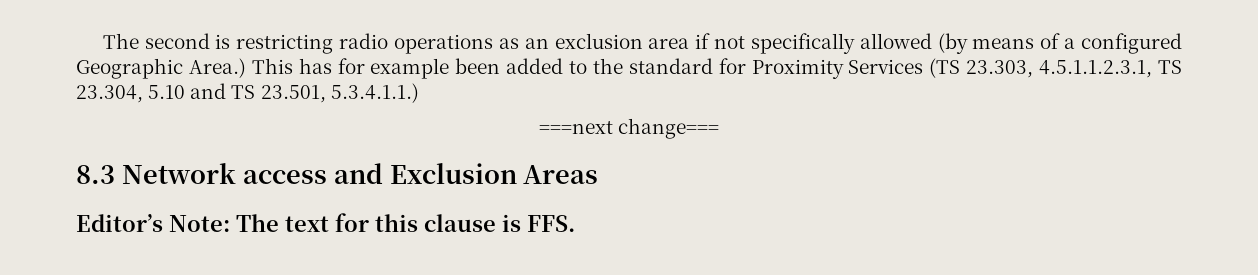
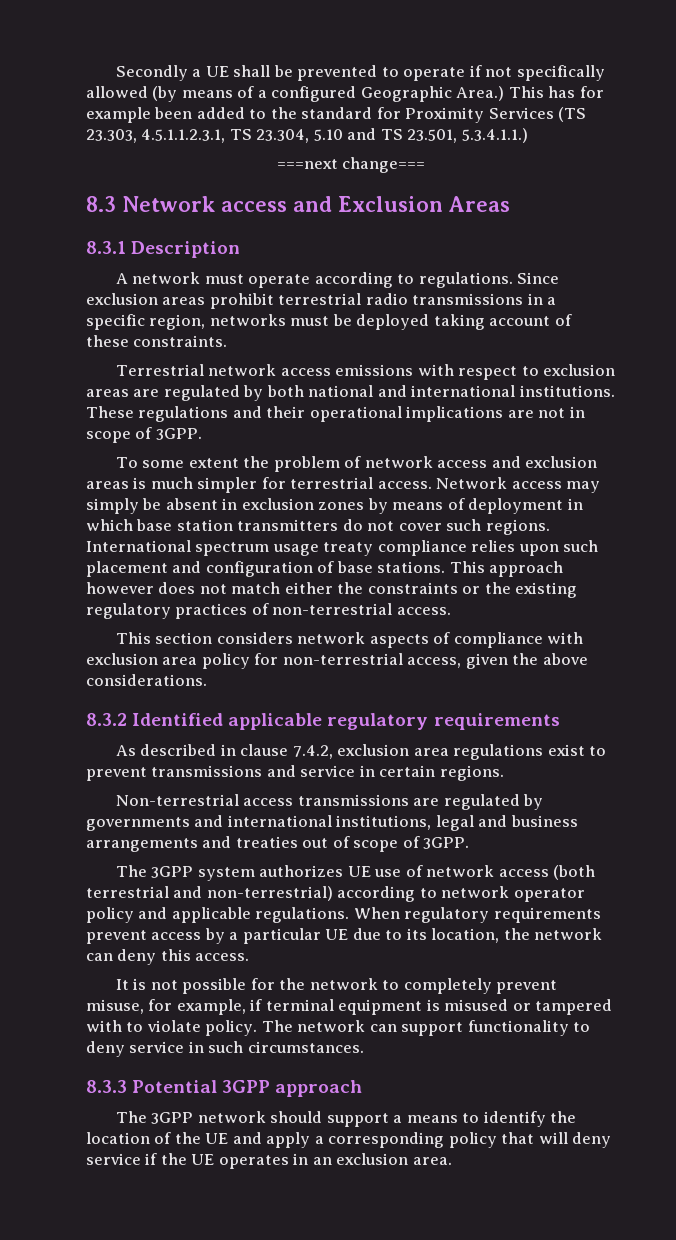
[102,33,690,54] The second is restricting radio operations as an exclusion area -> [116,65,466,81] Secondly a UE shall be prevented to operate
[76,213,575,232] Editor’s Note: The text for this clause is FFS. -> [86,241,241,258] [116,272,560,288] [86,293,557,309] [86,314,572,330] [86,335,228,347] [116,364,616,380] [86,385,615,401] [86,406,585,422] [86,427,202,443] [116,456,598,472] [86,477,601,493] [86,498,583,514] [86,519,550,535] [86,540,599,556] [86,561,564,577] [86,582,578,598] [86,603,451,619] [116,632,584,648] [86,653,588,669] [86,674,207,686] [86,713,560,730] [116,744,607,760] [86,765,504,781] [116,794,544,810] [86,815,578,831] [86,836,470,852] [116,865,596,881] [86,886,585,902] [86,907,601,923] [86,928,603,944] [86,949,250,965] [116,978,558,994] [86,999,613,1015] [86,1020,591,1036] [86,1041,364,1057] [86,1080,363,1097] [116,1111,577,1127] [86,1132,612,1148] [86,1153,452,1169] 8.3.1 Description // A network must operate according to regulations. Since exclusion areas prohibit terrestrial radio transmissions in a specific region, networks must be deployed taking account of these constraints. // Terrestrial network access emissions with respect to exclusion areas are regulated by both national and international institutions. These regulations and their operational implications are not in scope of 3GPP. // To some extent the problem of network access and exclusion areas is much simpler for terrestrial access. Network access may simply be absent in exclusion zones by means of deployment in which base station transmitters do not cover such regions. International spectrum usage treaty compliance relies upon such placement and configuration of base stations. This approach however does not match either the constraints or the existing regulatory practices of non-terrestrial access. // This section considers network aspects of compliance with exclusion area policy for non-terrestrial access, given the above considerations. // 8.3.2 Identified applicable regulatory requirements // As described in clause 7.4.2, exclusion area regulations exist to prevent transmissions and service in certain regions. // Non-terrestrial access transmissions are regulated by governments and international institutions, legal and business arrangements and treaties out of scope of 3GPP. // The 3GPP system authorizes UE use of network access (both terrestrial and non-terrestrial) according to network operator policy and applicable regulations. When regulatory requirements prevent access by a particular UE due to its location, the network can deny this access. // It is not possible for the network to completely prevent misuse, for example, if terminal equipment is misused or tampered with to violate policy. The network can support functionality to deny service in such circumstances. // 8.3.3 Potential 3GPP approach // The 3GPP network should support a means to identify the location of the UE and apply a corresponding policy that will deny service if the UE operates in an exclusion area.

